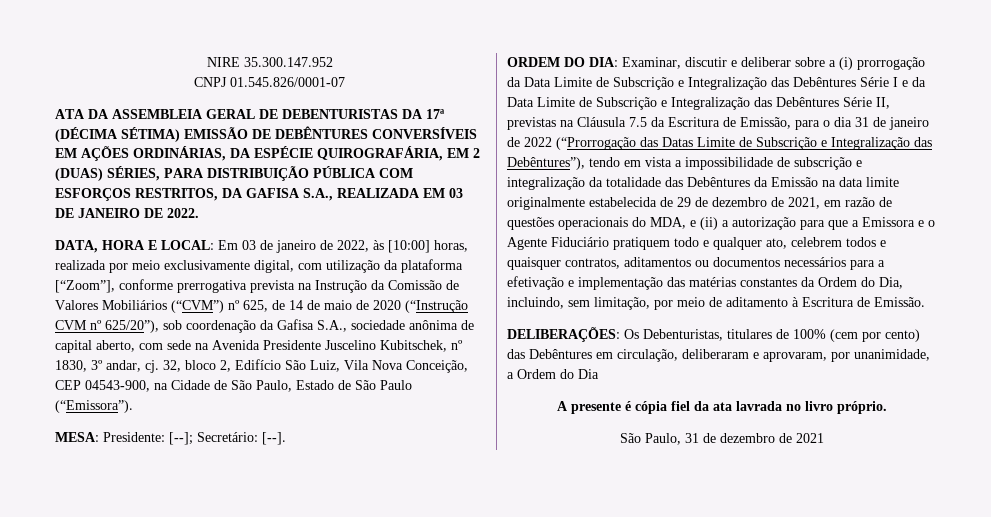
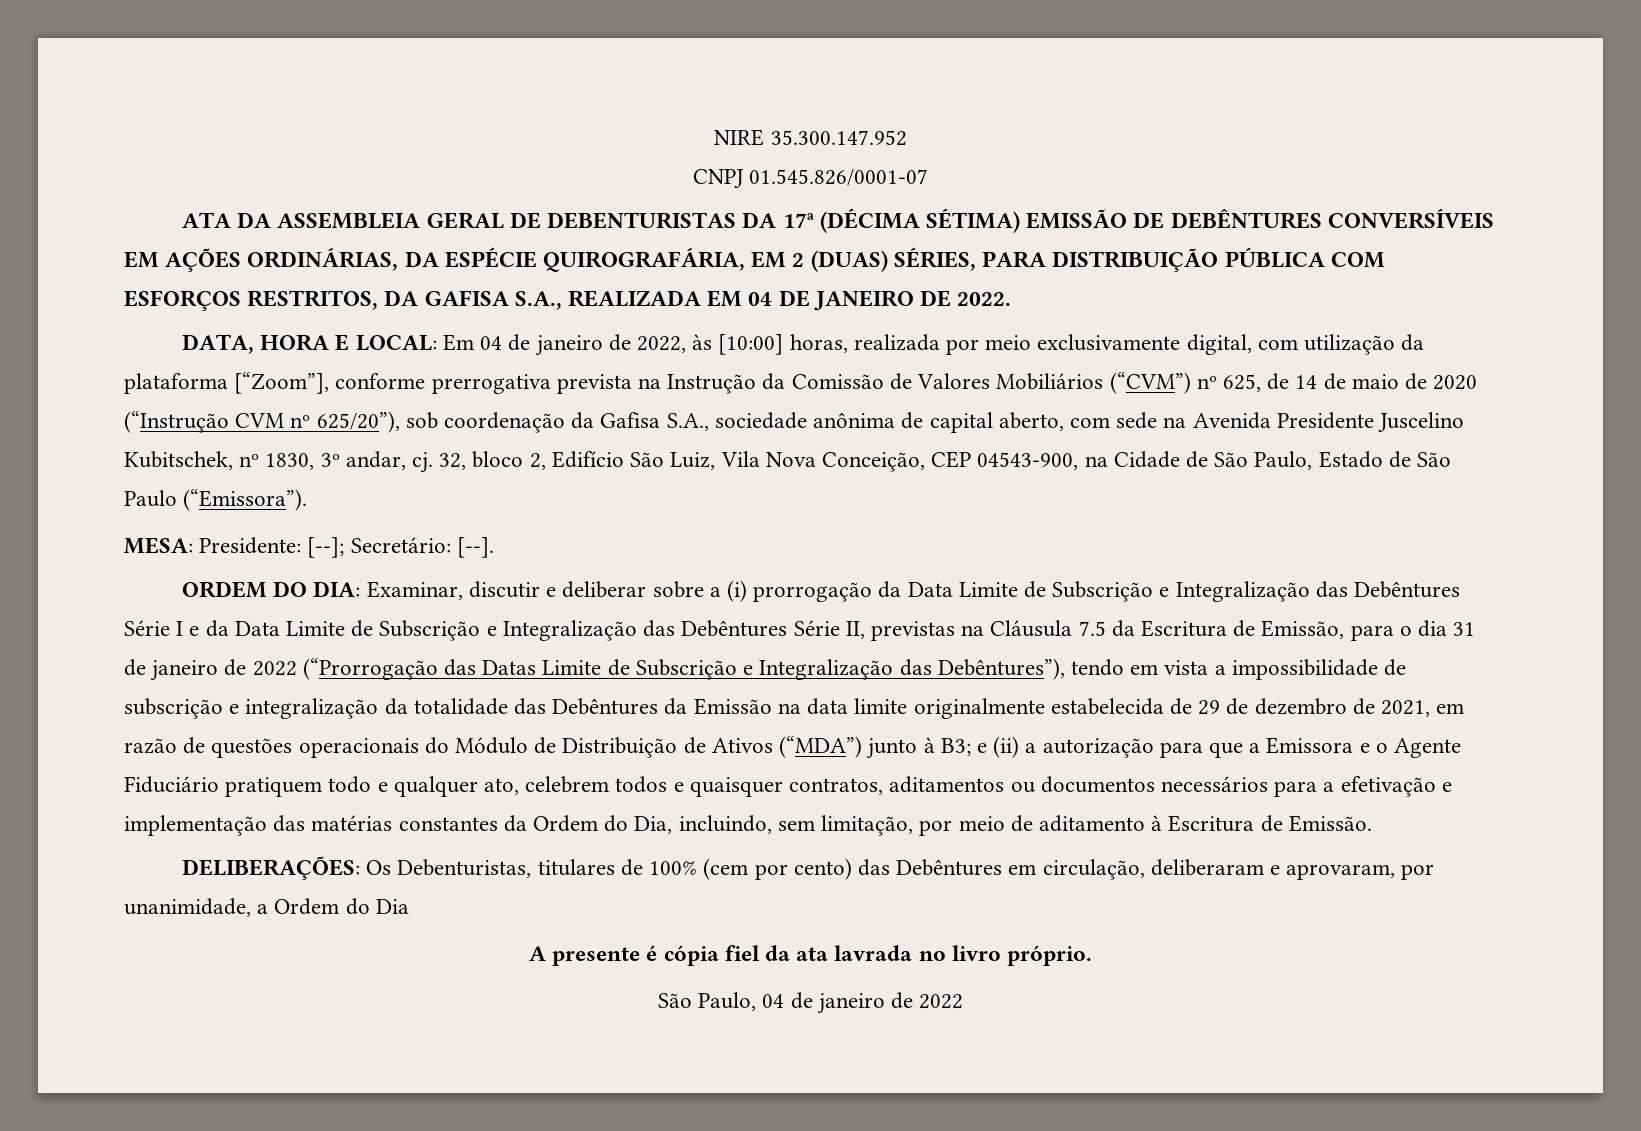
[449,188,463,198] 03 -> [748,292,773,306] 04
[242,240,256,250] 03 -> [480,336,503,350] 04
[650,217,686,229] MDA, -> [455,736,971,759] Módulo de Distribuição de Ativos (“MDA”) junto à B3;
[684,433,824,443] 31 de dezembro de 2021 -> [762,992,964,1014] 04 de janeiro de 2022

